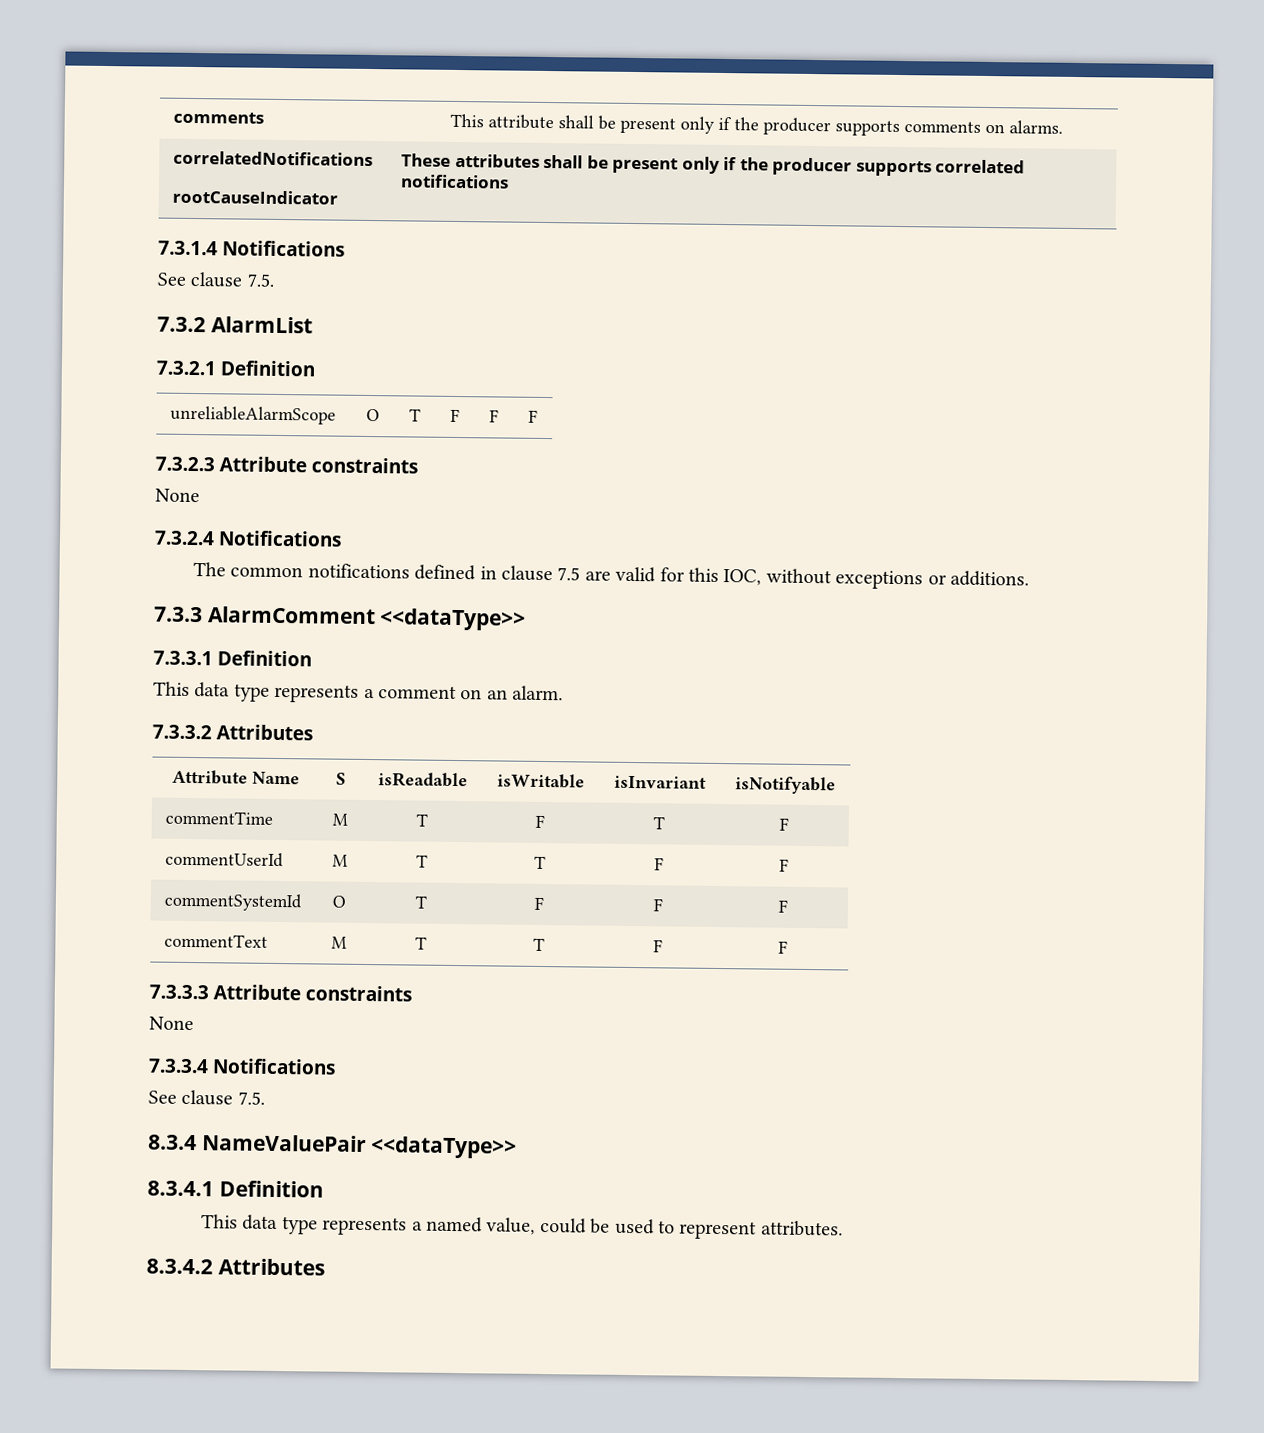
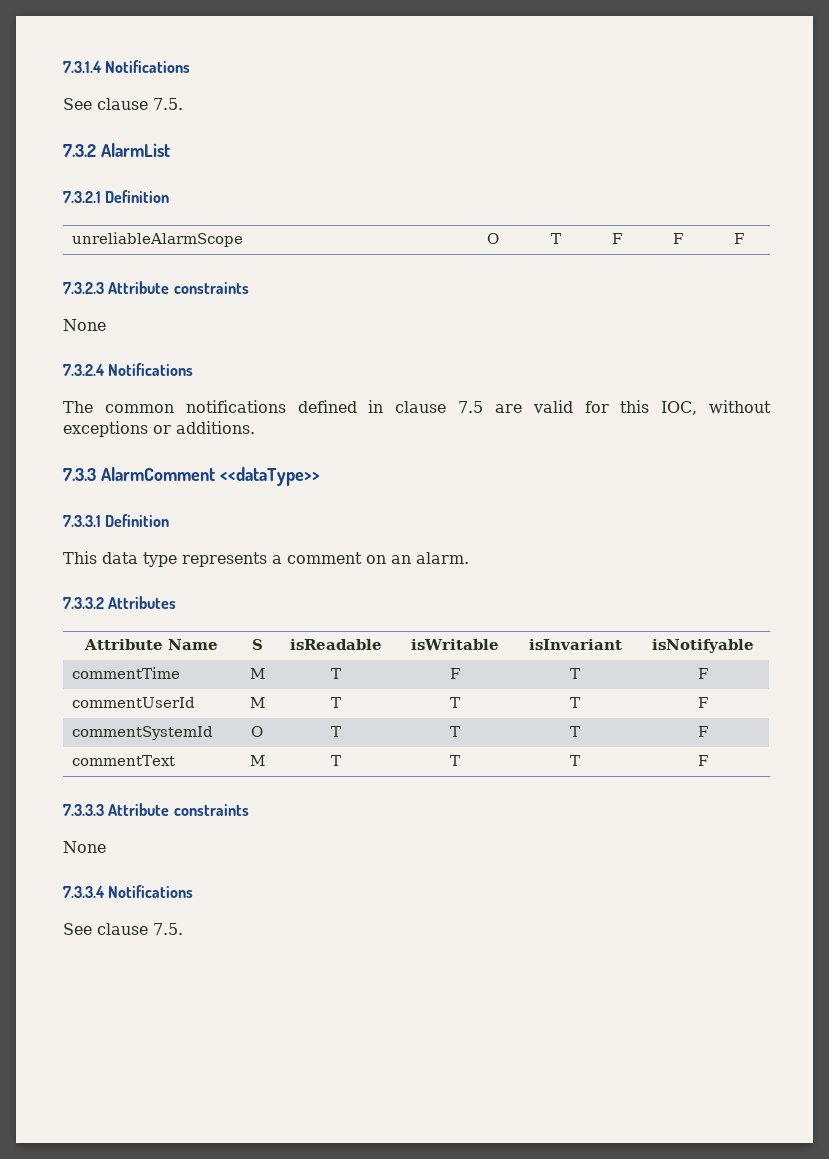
[173,111,265,124] [450,113,1064,137] [173,150,374,167] [172,189,339,205] [401,153,1026,177] [400,174,510,189] comments | This attribute shall be present only if the producer supports comments on alarms. // correlatedNotifications // rootCauseIndicator | These attributes shall be present only if the producer supports correlated notifications // -> (63, 67) none
[653,857,664,871] F -> [570,697,580,708] T
[533,896,544,911] [652,898,663,912] F | F -> [450,726,460,737] [570,726,580,737] T | T
[652,939,663,953] F -> [570,755,580,766] T
[148,1134,518,1159] [147,1180,324,1198] [200,1214,843,1240] [146,1258,325,1276] // 8.3.4 NameValuePair <<dataType>> // 8.3.4.1 Definition // This data type represents a named value, could be used to represent attributes. // 8.3.4.2 Attributes -> (183, 929) none

